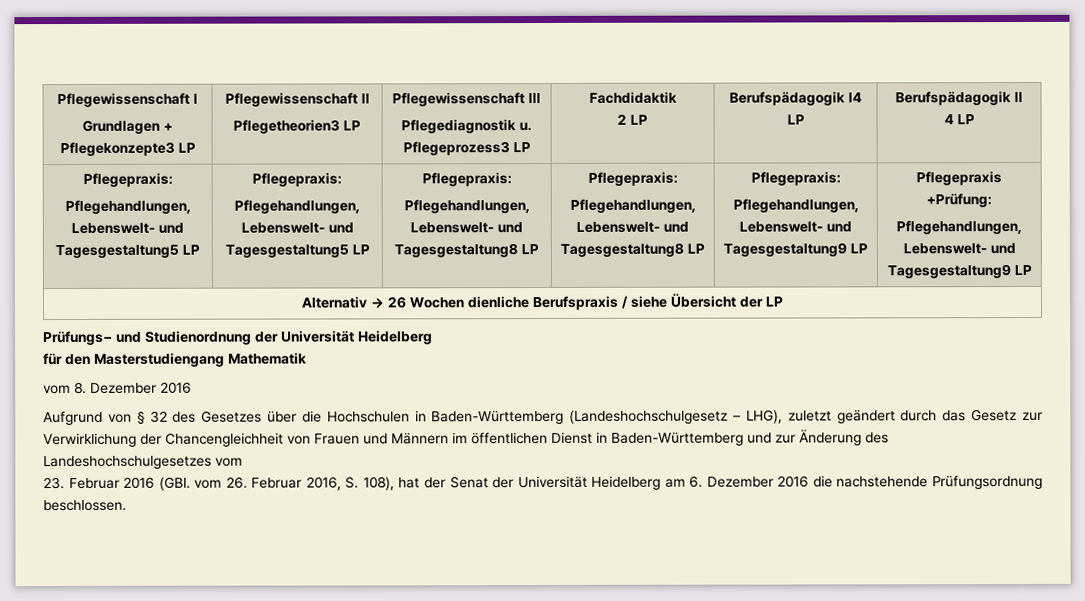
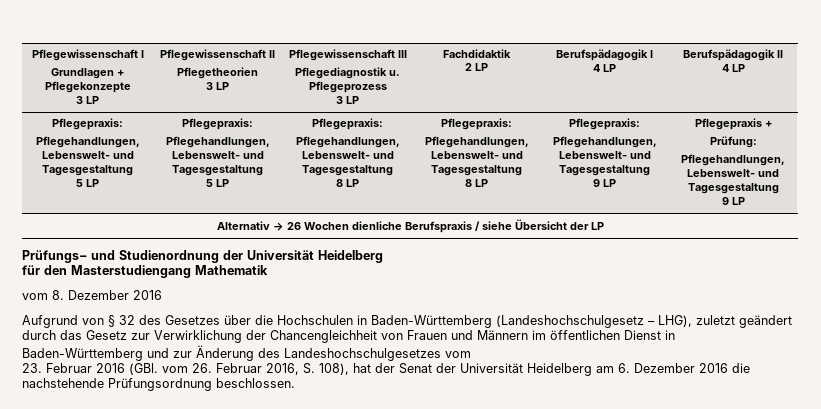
[59,141,175,157] Pflegekonzepte3 -> [44,81,131,93] [76,96,83,104] Pflegekonzepte // 3
[233,119,340,134] Pflegetheorien3 -> [177,67,258,79] [206,82,213,90] Pflegetheorien // 3
[402,141,510,156] Pflegeprozess3 -> [308,81,387,93] [336,96,343,104] Pflegeprozess // 3
[848,92,862,103] I4 -> [650,50,653,58] [593,64,600,72] I // 4
[54,244,200,259] [252,172,342,187] [234,199,360,214] [240,222,354,234] [224,244,370,258] [421,172,512,187] [403,199,530,214] [410,222,523,234] [394,243,539,258] [587,171,678,186] [569,198,696,213] [576,221,689,233] [560,242,705,257] [750,171,841,186] [732,198,859,213] [739,221,852,233] [723,242,847,257] Tagesgestaltung5 LP | Pflegepraxis: // Pflegehandlungen, Lebenswelt- und Tagesgestaltung5 LP | Pflegepraxis: // Pflegehandlungen, Lebenswelt- und Tagesgestaltung8 LP | Pflegepraxis: // Pflegehandlungen, Lebenswelt- und Tagesgestaltung8 LP | Pflegepraxis: // Pflegehandlungen, Lebenswelt- und Tagesgestaltung9 -> [42,165,133,176] [76,179,99,187] [182,118,253,130] [165,136,270,148] [171,151,264,159] [172,165,263,176] [206,179,229,187] [312,118,383,130] [295,136,400,148] [301,151,394,159] [302,165,393,176] [336,179,359,187] [441,118,512,130] [424,136,529,148] [430,151,523,159] [431,165,522,176] [465,179,488,187] [569,118,640,130] [552,136,657,148] [558,151,651,159] [559,165,650,176] [593,179,600,187] Tagesgestaltung // 5 LP | Pflegepraxis: // Pflegehandlungen, Lebenswelt- und Tagesgestaltung // 5 LP | Pflegepraxis: // Pflegehandlungen, Lebenswelt- und Tagesgestaltung // 8 LP | Pflegepraxis: // Pflegehandlungen, Lebenswelt- und Tagesgestaltung // 8 LP | Pflegepraxis: // Pflegehandlungen, Lebenswelt- und Tagesgestaltung // 9
[926,193,992,208] [896,219,1022,235] [902,243,1016,255] [886,264,1011,279] +Prüfung: // Pflegehandlungen, Lebenswelt- und Tagesgestaltung9 -> [764,120,772,127] [709,136,757,148] [681,154,785,166] [687,169,779,177] [687,183,779,194] [721,197,729,205] + // Prüfung: // Pflegehandlungen, Lebenswelt- und Tagesgestaltung // 9

